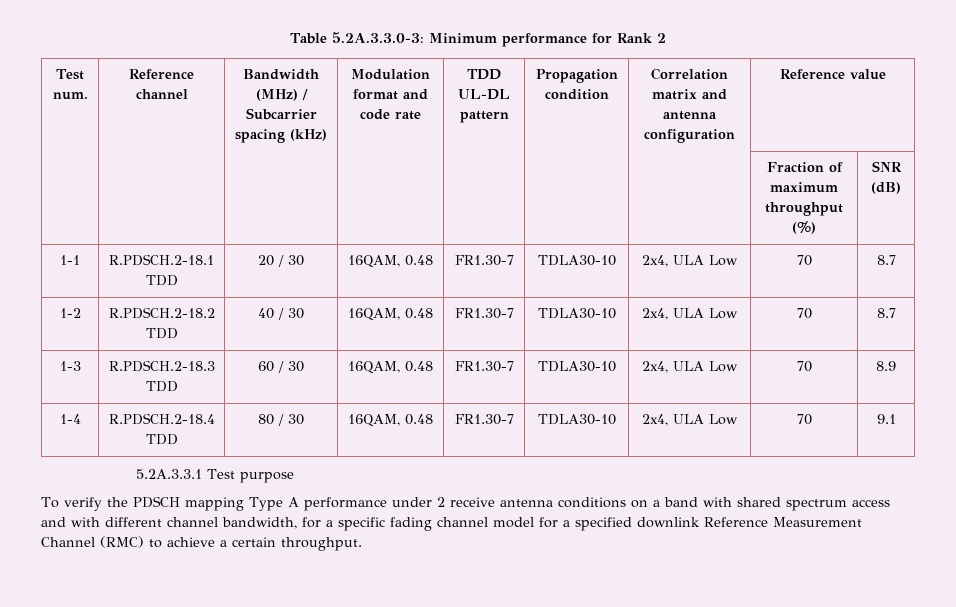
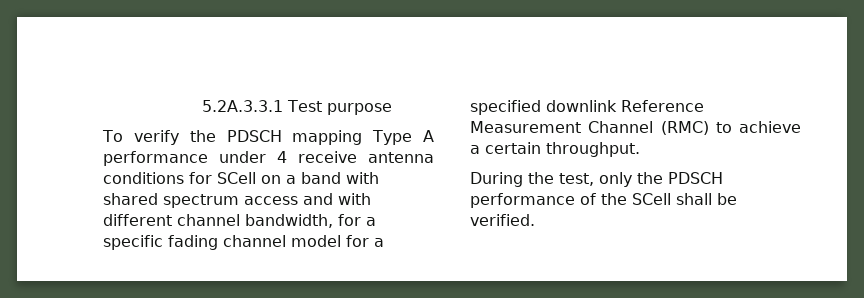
[290,32,666,47] [56,69,85,80] [52,92,88,100] [129,69,194,79] [135,89,188,99] [243,69,319,80] [255,89,308,101] [245,108,317,120] [235,129,327,143] [351,69,430,80] [353,89,428,100] [360,109,421,120] [467,69,501,80] [458,89,510,100] [459,111,509,123] [535,69,618,83] [544,89,609,100] [651,68,728,80] [652,89,727,100] [663,111,717,120] [644,129,735,143] [779,69,886,80] [766,162,843,173] [770,182,838,193] [765,202,843,216] [792,221,816,234] [871,161,902,172] [871,182,901,194] [60,255,80,265] [109,254,214,266] [145,275,178,286] [258,255,304,267] [348,255,433,268] [454,255,514,266] [537,255,616,266] [642,255,738,267] [796,255,812,266] [876,255,896,265] [59,308,81,318] [108,307,215,319] [145,328,178,339] [258,308,304,320] [348,308,433,321] [454,308,514,319] [537,308,616,319] [642,308,738,320] [796,308,812,319] [876,308,896,318] [59,361,81,371] [108,360,215,372] [145,381,178,392] [258,361,304,373] [348,361,433,374] [454,361,514,372] [537,361,616,372] [642,361,738,373] [796,361,812,372] [876,361,896,371] [59,414,81,424] [108,413,215,425] [145,434,178,445] [258,414,304,426] [348,414,433,427] [454,414,514,425] [537,414,616,425] [642,414,738,426] [796,414,812,425] [876,414,896,424] Table 5.2A.3.3.0-3: Minimum performance for Rank 2 // Test num. | Reference channel | Bandwidth (MHz) / Subcarrier spacing (kHz) | Modulation format and code rate | TDD UL-DL pattern | Propagation condition | Correlation matrix and antenna configuration | Reference value // | | | | | | | Fraction of maximum throughput (%) | SNR (dB) // 1-1 | R.PDSCH.2-18.1 TDD | 20 / 30 | 16QAM, 0.48 | FR1.30-7 | TDLA30-10 | 2x4, ULA Low | 70 | 8.7 // 1-2 | R.PDSCH.2-18.2 TDD | 40 / 30 | 16QAM, 0.48 | FR1.30-7 | TDLA30-10 | 2x4, ULA Low | 70 | 8.7 // 1-3 | R.PDSCH.2-18.3 TDD | 60 / 30 | 16QAM, 0.48 | FR1.30-7 | TDLA30-10 | 2x4, ULA Low | 70 | 8.9 // 1-4 | R.PDSCH.2-18.4 TDD | 80 / 30 | 16QAM, 0.48 | FR1.30-7 | TDLA30-10 | 2x4, ULA Low | 70 | 9.1 // -> (202, 106) none
[436,497,445,507] 2 -> [277,151,287,163] 4
(626, 502) none -> [189,172,256,184] for SCell
(362, 544) none -> [470,172,723,187] [470,193,737,208] [470,214,535,226] // During the test, only the PDSCH performance of the SCell shall be verified.

